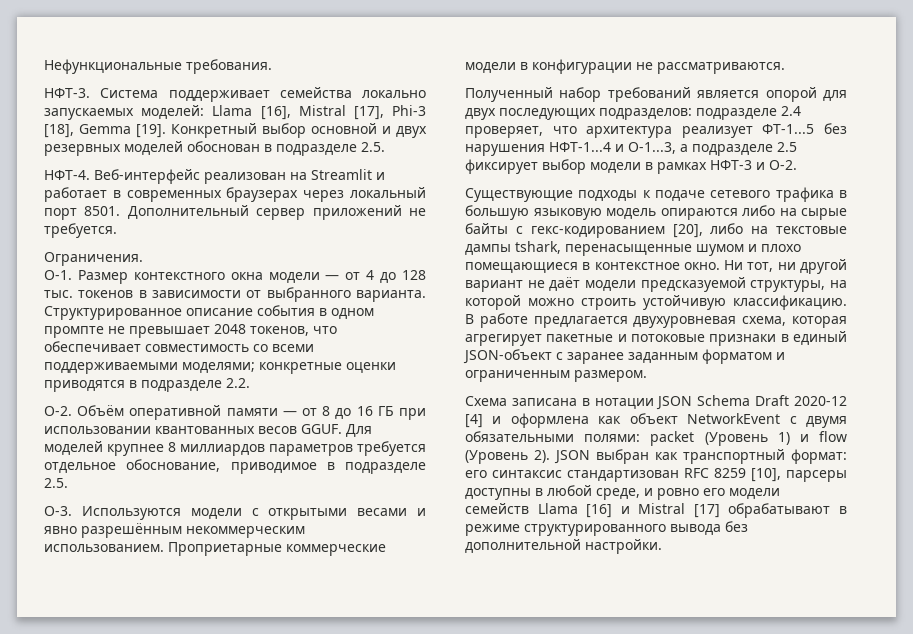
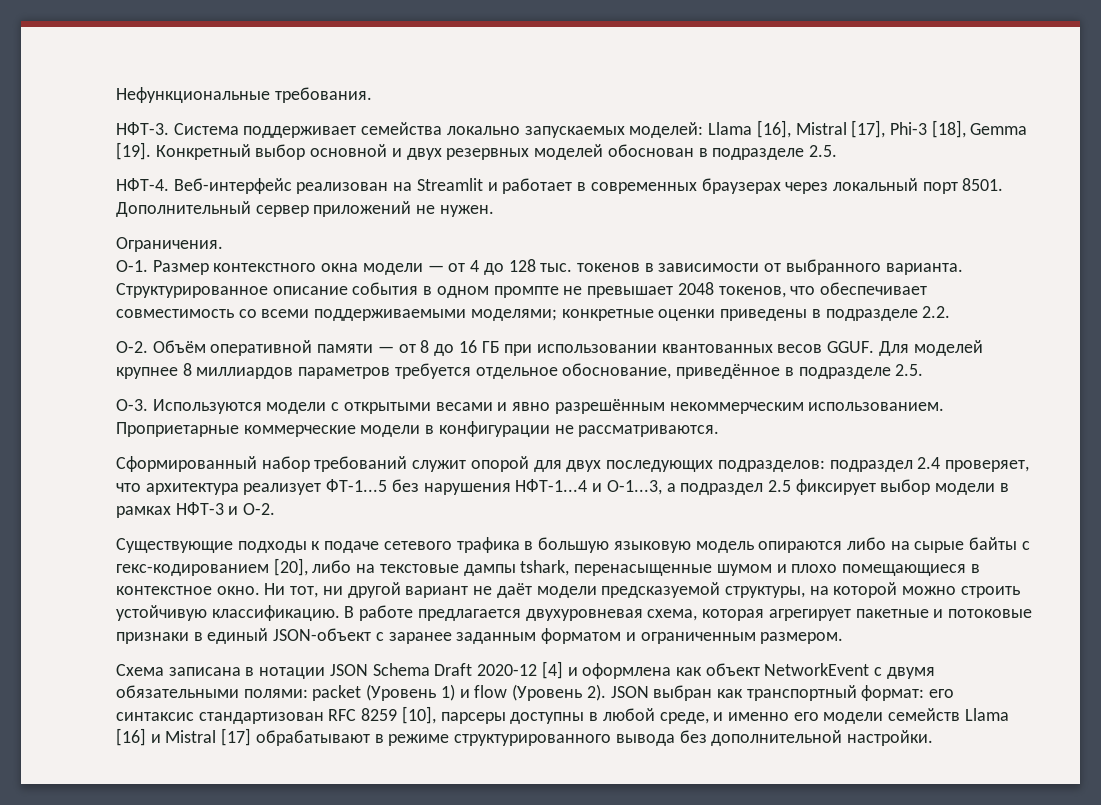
[44,223,117,238] требуется. -> [439,205,494,217] нужен.
[44,380,125,392] приводятся -> [720,309,808,321] приведены
[230,462,317,474] приводимое -> [676,364,781,379] приведённое
[465,87,553,102] Полученный -> [116,456,257,472] Сформированный
[697,90,760,98] является -> [412,460,467,472] служит
[696,108,777,120] подразделе -> [829,460,913,472] подраздел
[692,144,773,156] подразделе -> [680,483,764,495] подраздел
[657,488,699,500] ровно -> [727,712,789,721] именно

